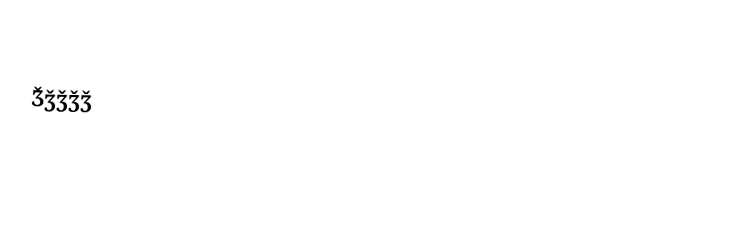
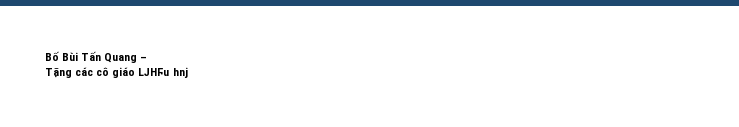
[30,86,93,113] Ǯǯǯǯǯ -> [45,51,148,63] [45,67,188,78] Bố Bùi Tấn Quang – // Tặng các cô giáo ǇΗϜu hǌ

